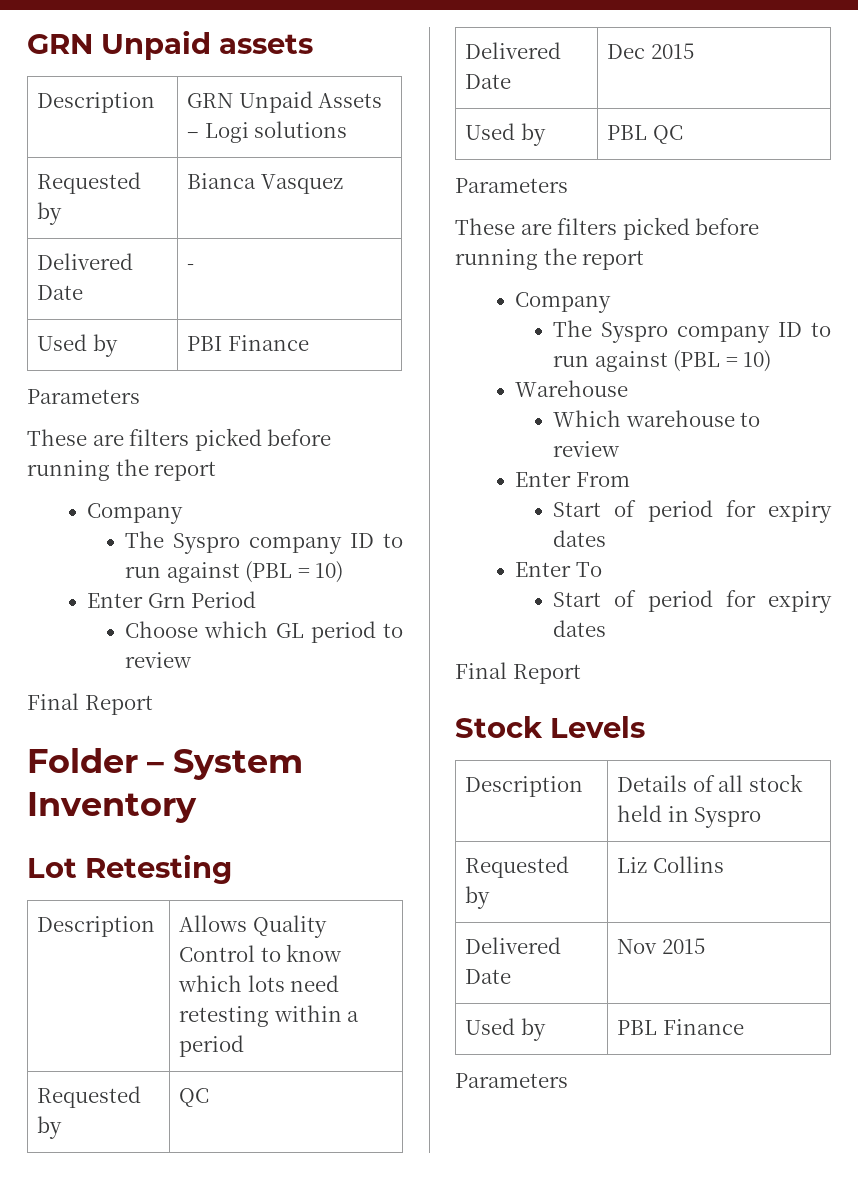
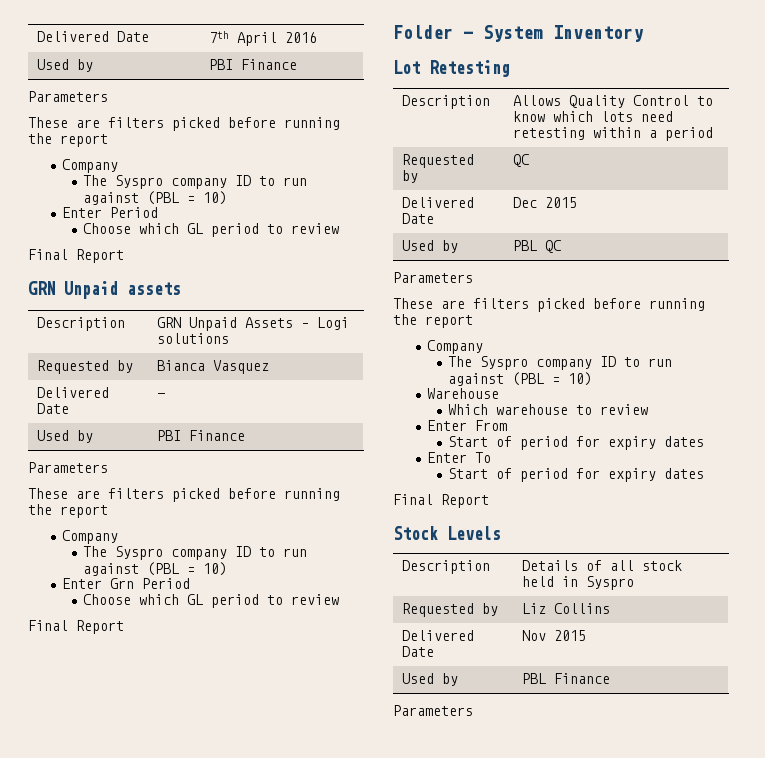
(27, 44) none -> [37,31,150,42] [209,31,318,46] [37,59,94,72] [209,59,298,70] [28,91,108,102] [28,117,340,131] [28,133,108,147] [62,159,119,173] [83,175,308,189] [83,191,228,205] [62,207,159,218] [83,223,340,237] [28,249,124,263] Delivered Date | 7th April 2016 // Used by | PBI Finance // Parameters // These are filters picked before running the report // Company // The Syspro company ID to run against (PBL = 10) // Enter Period // Choose which GL period to review // Final Report //

